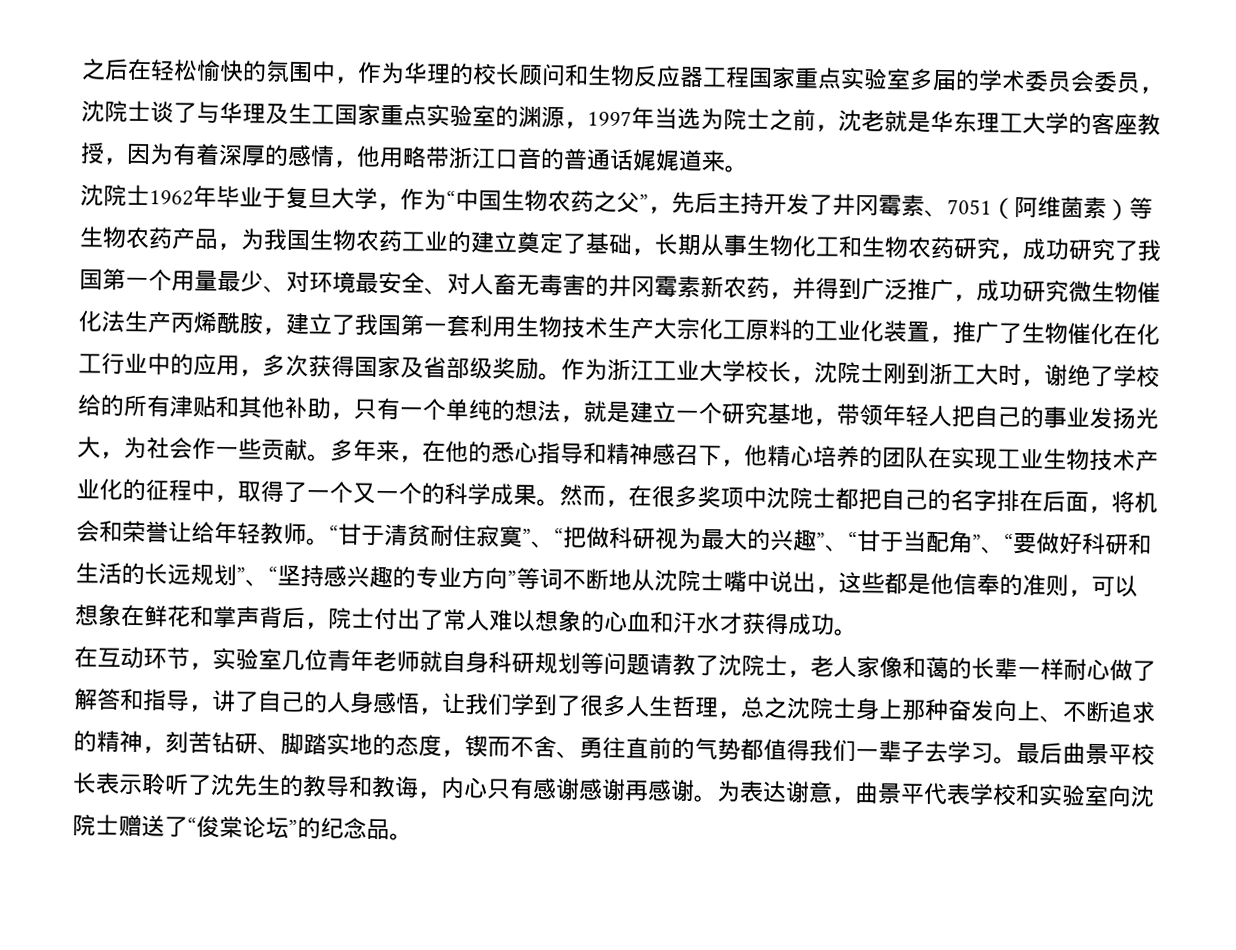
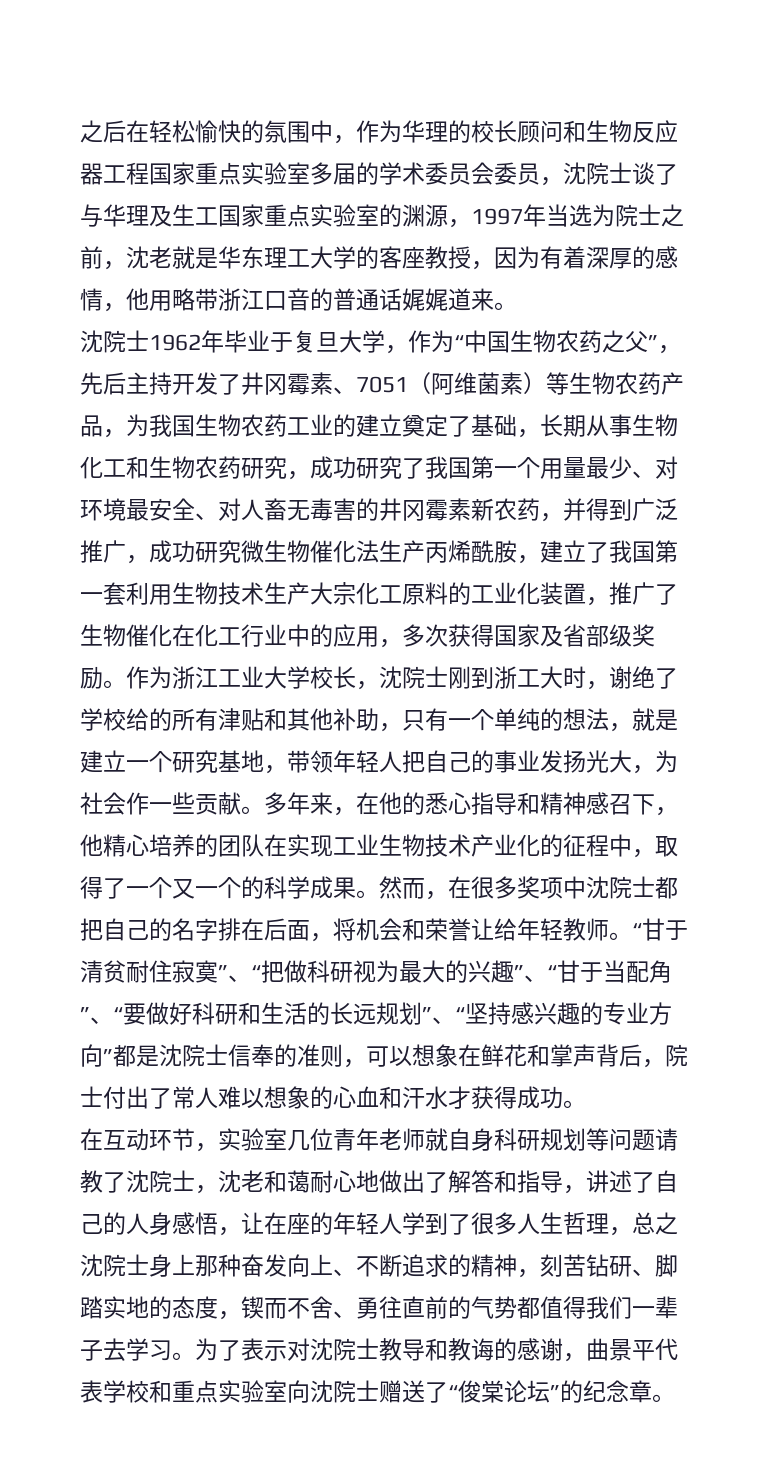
[516,567,954,596] 等词不断地从沈院士嘴中说出，这些都是他 -> [113,1044,228,1067] 都是沈院士
[810,655,1133,682] 老人家像和蔼的长辈一样耐心做 -> [218,1170,425,1193] 沈老和蔼耐心地做出
(236, 701) none -> [609,1170,632,1193] 述
[464,693,512,716] 我们 -> [264,1212,402,1235] 在座的年轻人
[1016,742,1155,766] [72,772,833,804] 最后曲景平校长表示聆听了沈先生的教导和教诲，内心只有感谢感谢再感谢。为表达谢意 -> [195,1338,563,1361] 为了表示对沈院士教导和教诲的感谢
(1040, 795) none -> [172,1380,218,1403] 重点
[366,818,390,841] 品 -> [629,1380,652,1403] 章

